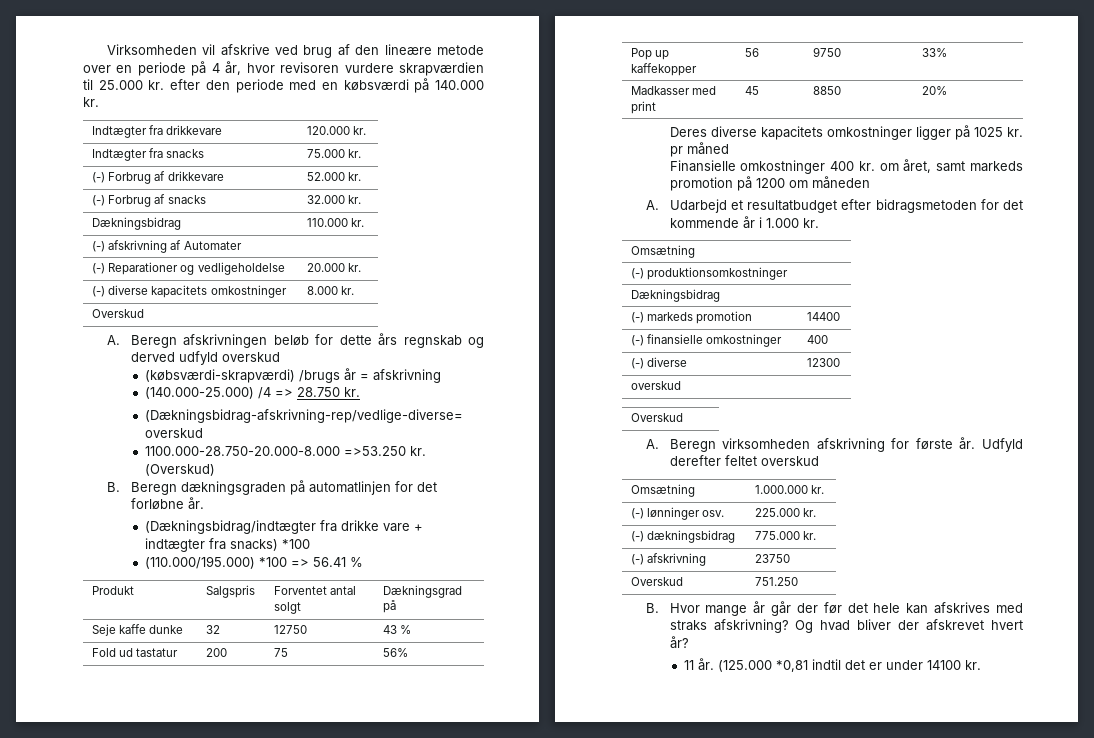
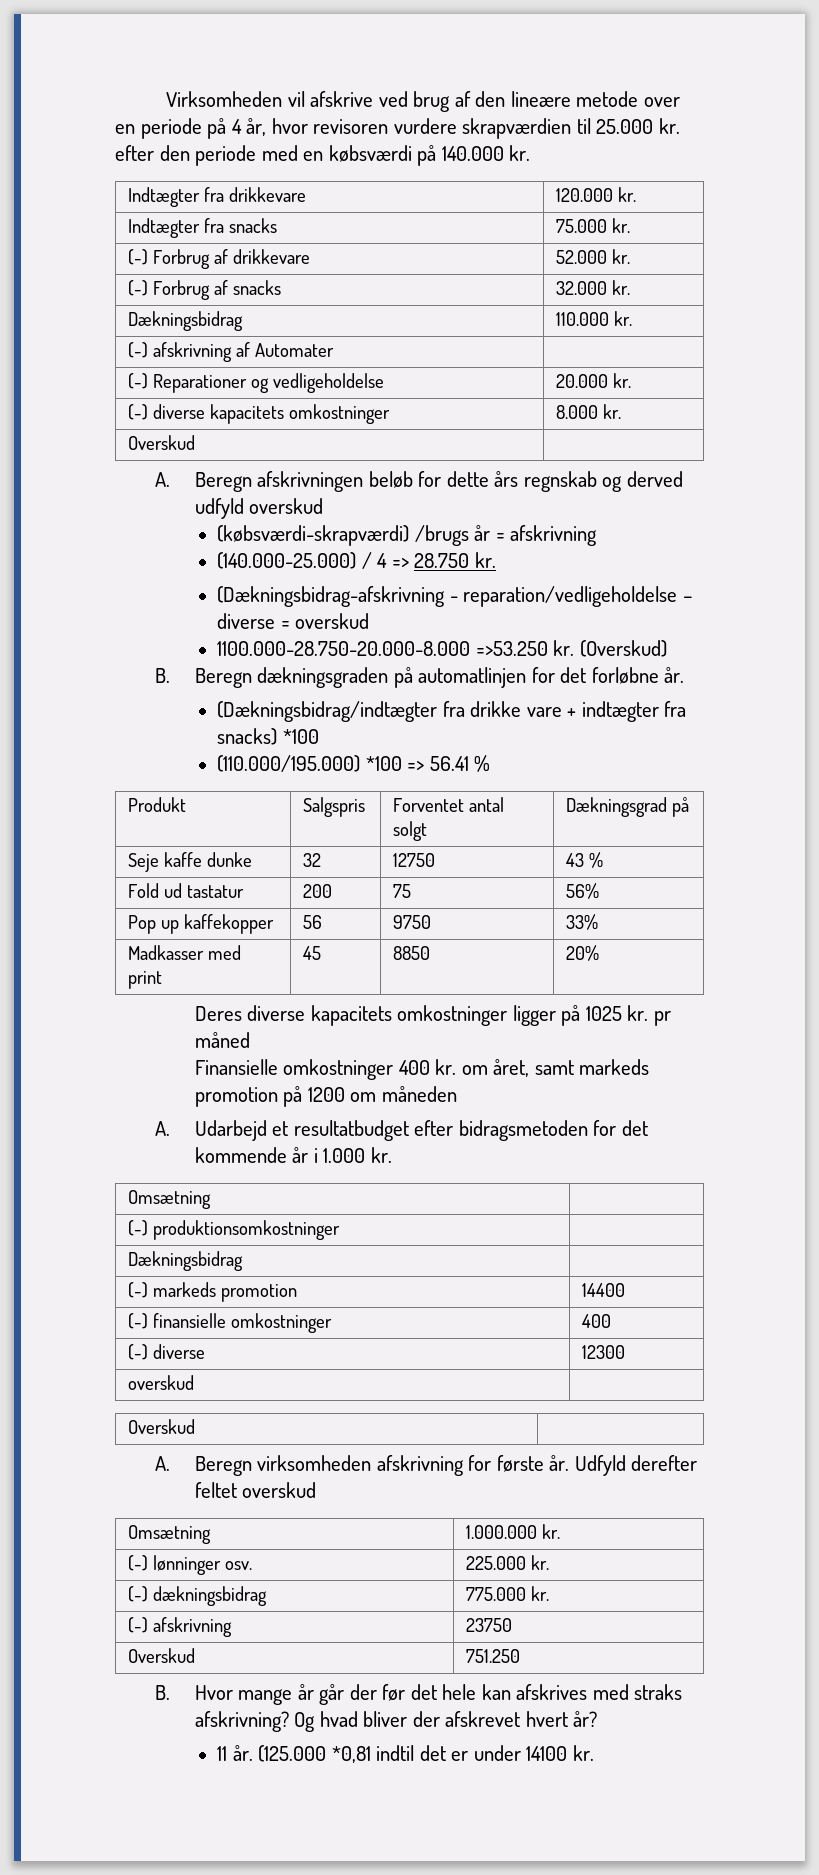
[257,387,271,399] /4 -> [361,552,388,569] / 4
[144,409,463,423] (Dækningsbidrag-afskrivning-rep/vedlige-diverse= -> [217,586,693,607] [217,613,290,629] (Dækningsbidrag-afskrivning - reparation/vedligeholdelse – diverse =

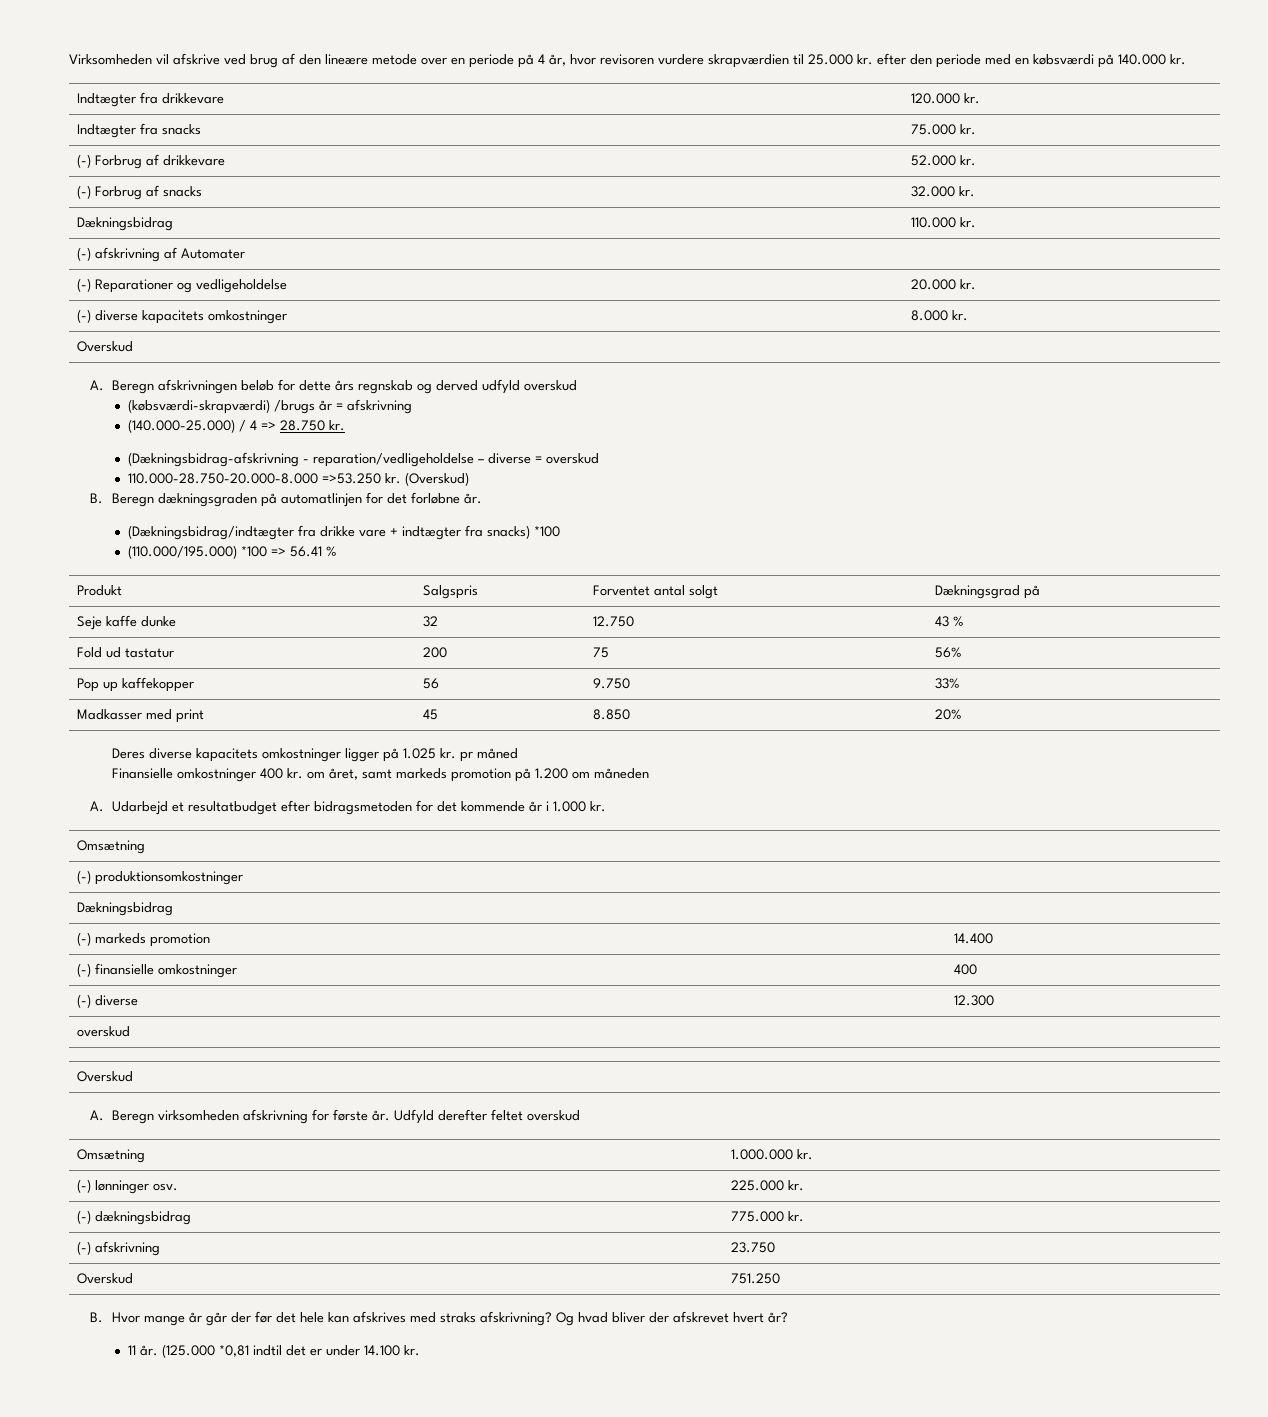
[217,641,471,656] 1100.000-28.750-20.000-8.000 -> [127,473,318,484] 110.000-28.750-20.000-8.000
[393,853,436,867] 12750 -> [593,616,635,627] 12.750
[393,915,432,929] 9750 -> [593,678,631,689] 9.750
[393,946,431,960] 8850 -> [593,709,631,720] 8.850
[585,1006,622,1021] 1025 -> [402,748,436,759] 1.025
[307,1087,345,1102] 1200 -> [534,768,568,779] 1.200
[582,1283,626,1297] 14400 -> [954,933,994,944] 14.400
[582,1345,626,1359] 12300 -> [954,995,995,1006] 12.300
[466,1618,513,1632] 23750 -> [731,1242,776,1253] 23.750
[526,1746,568,1761] 14100 -> [363,1345,400,1356] 14.100

